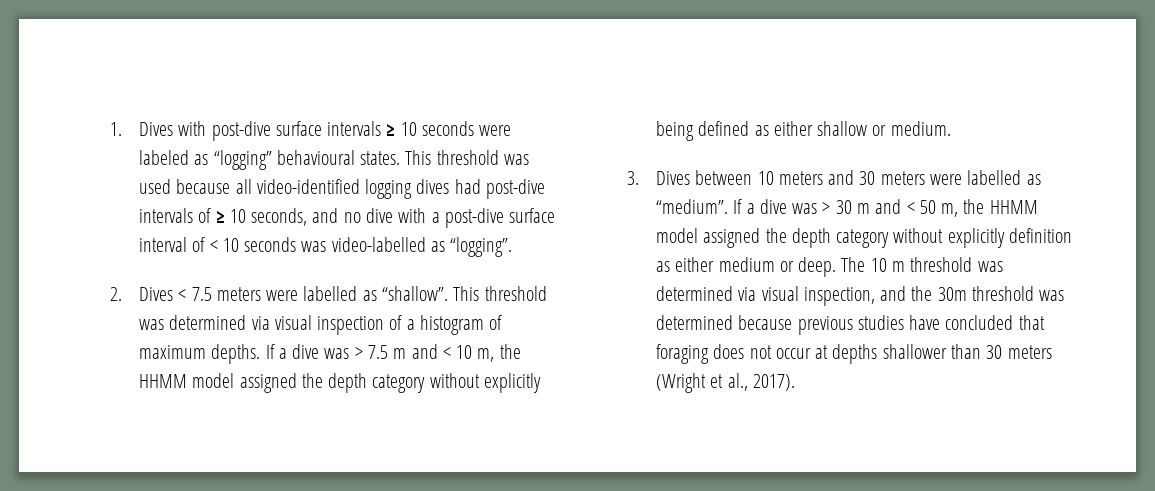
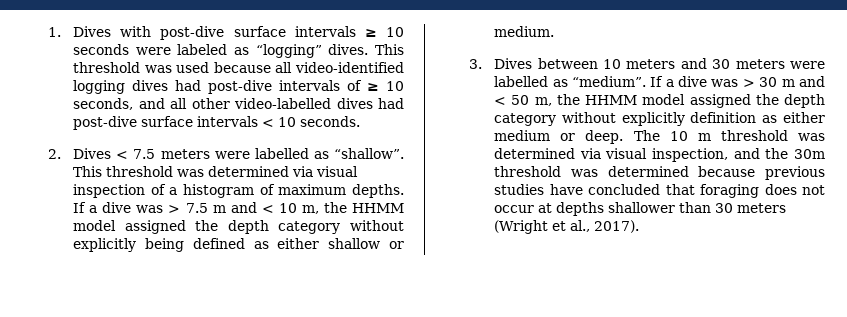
[276,150,401,165] behavioural states. -> [328,44,369,55] dives.
[343,208,556,228] [139,237,513,257] no dive with a post-dive surface interval of < 10 seconds was video-labelled as “logging”. -> [170,98,405,109] [73,116,361,130] all other video-labelled dives had post-dive surface intervals < 10 seconds.

